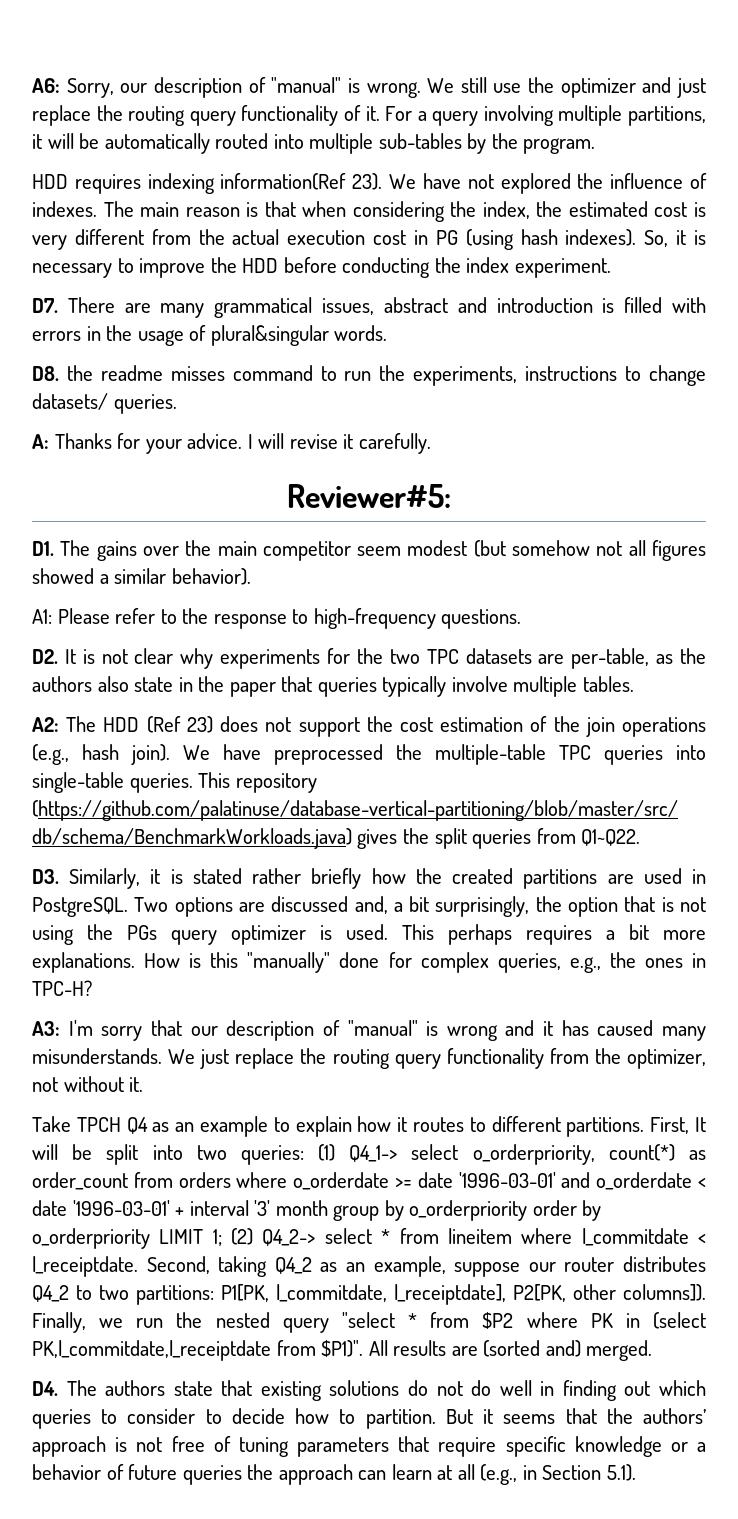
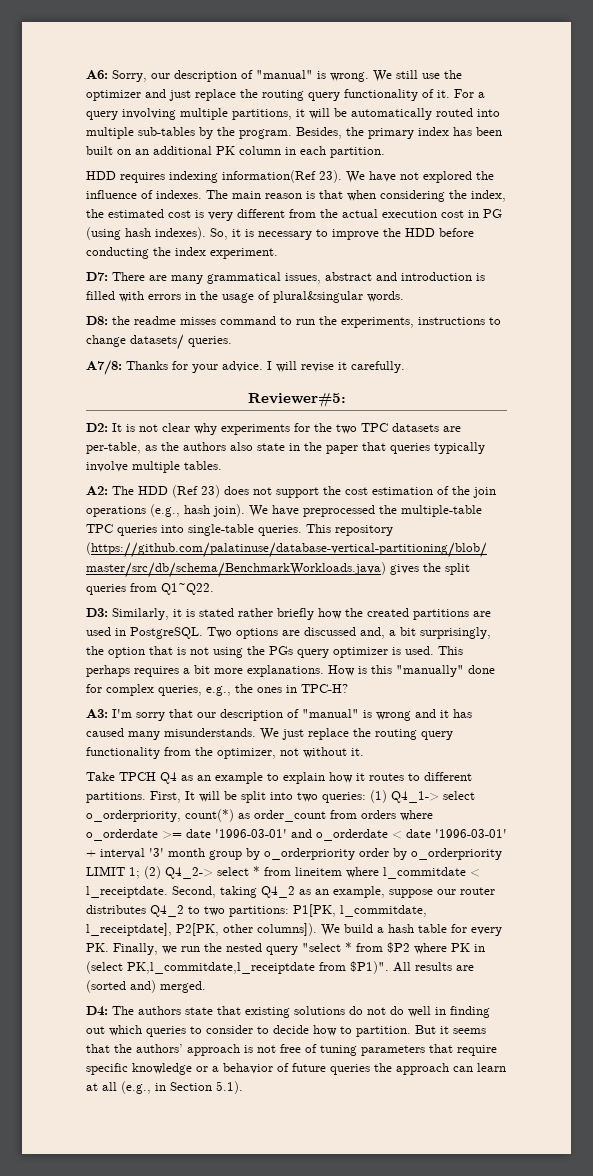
(596, 146) none -> [296,127,502,139] [86,146,385,158] Besides, the primary index has been built on an additional PK column in each partition.
[32,298,58,313] D7. -> [86,272,108,281] D7:
[32,366,59,381] D8. -> [86,316,108,325] D8:
[32,434,49,449] A: -> [86,360,122,375] A7/8:
[32,540,706,561] [32,568,251,585] [32,608,522,629] [32,649,58,664] D1. The gains over the main competitor seem modest (but somehow not all figures showed a similar behavior). // A1: Please refer to the response to high-frequency questions. // D2. -> [86,423,108,432] D2:
[32,869,59,884] D3. -> [86,608,108,617] D3:
(706, 1292) none -> [321,924,502,936] [86,943,109,952] We build a hash table for every PK.
[32,1381,58,1396] D4. -> [86,1006,108,1016] D4:

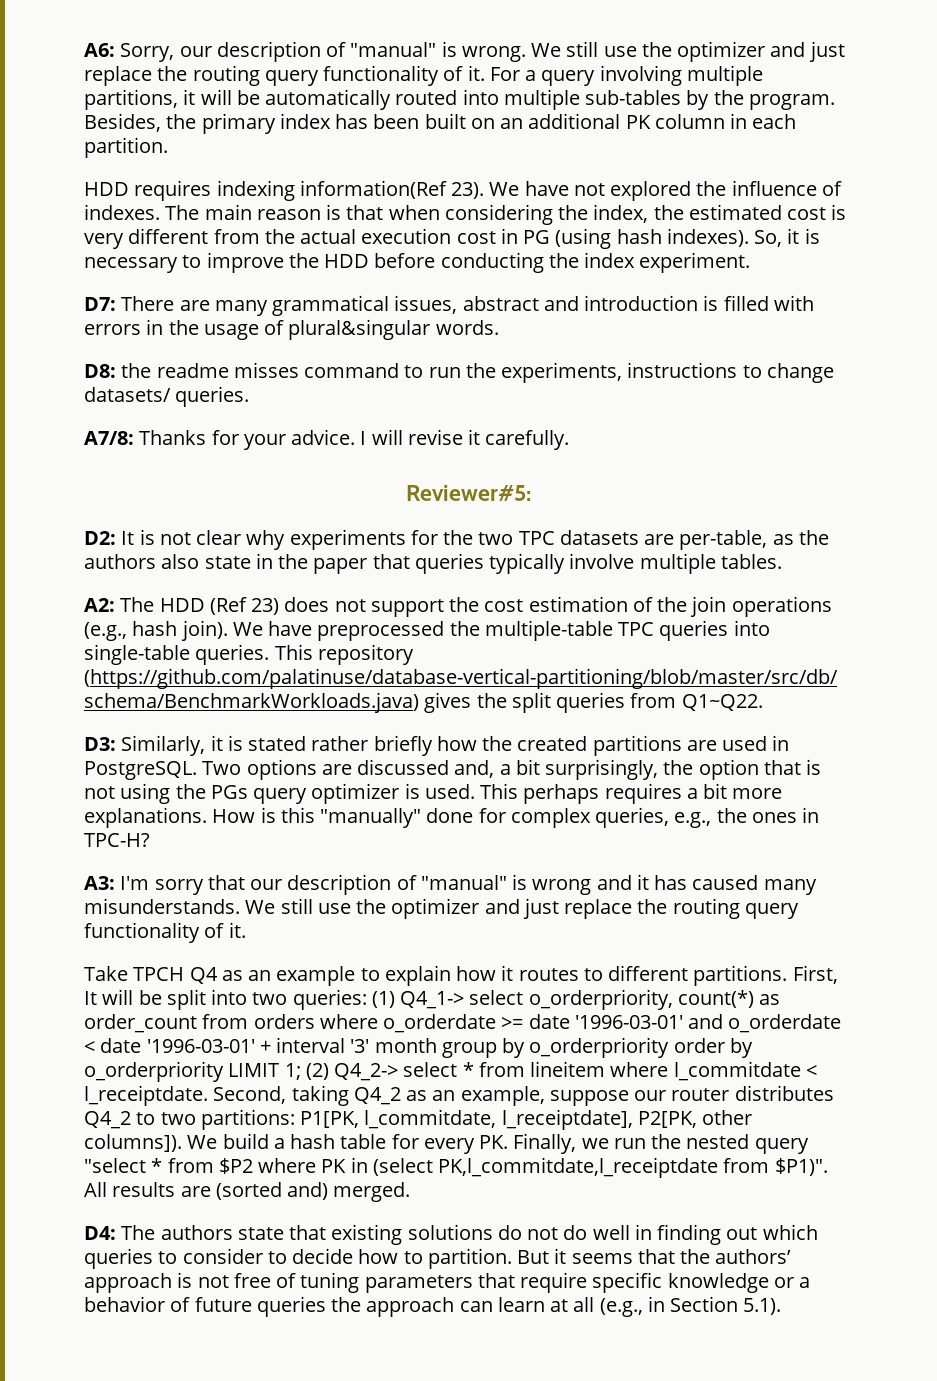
[282,728,453,740] [86,747,347,759] just replace the routing query functionality from the optimizer, not without -> [280,898,799,919] [84,922,225,943] still use the optimizer and just replace the routing query functionality of

